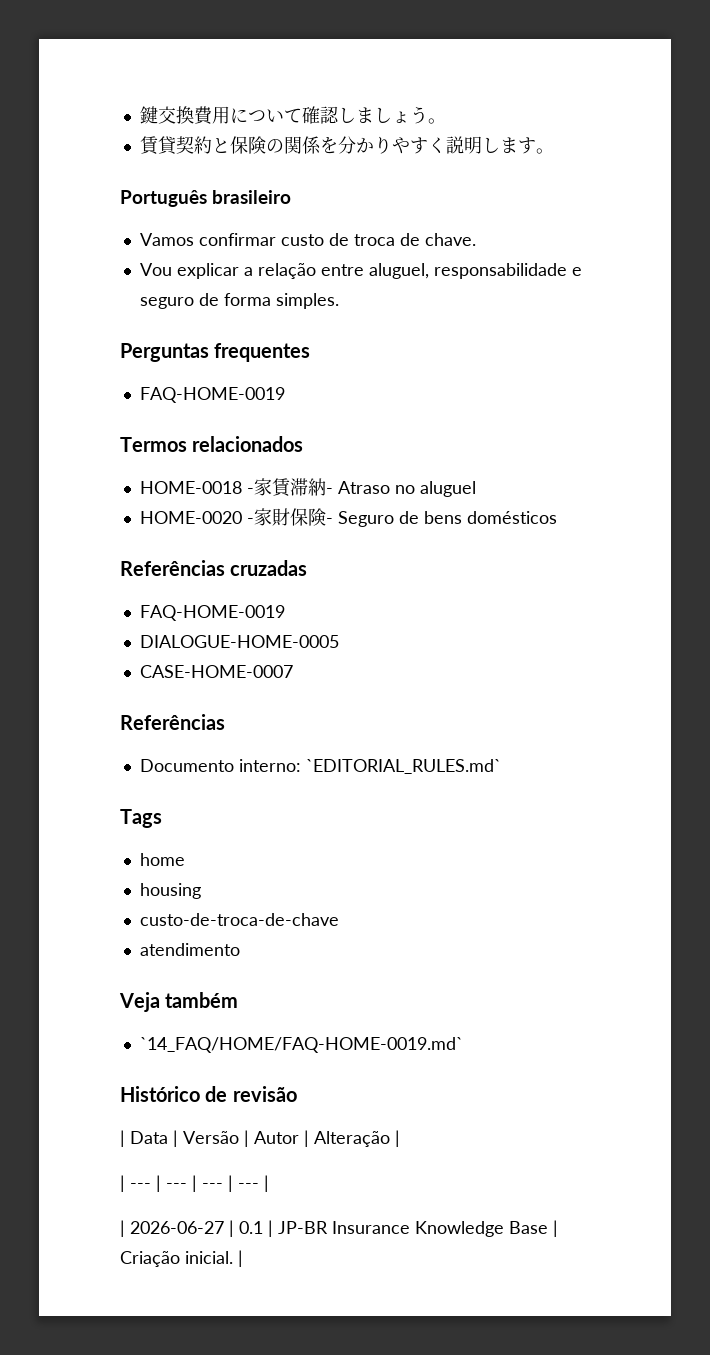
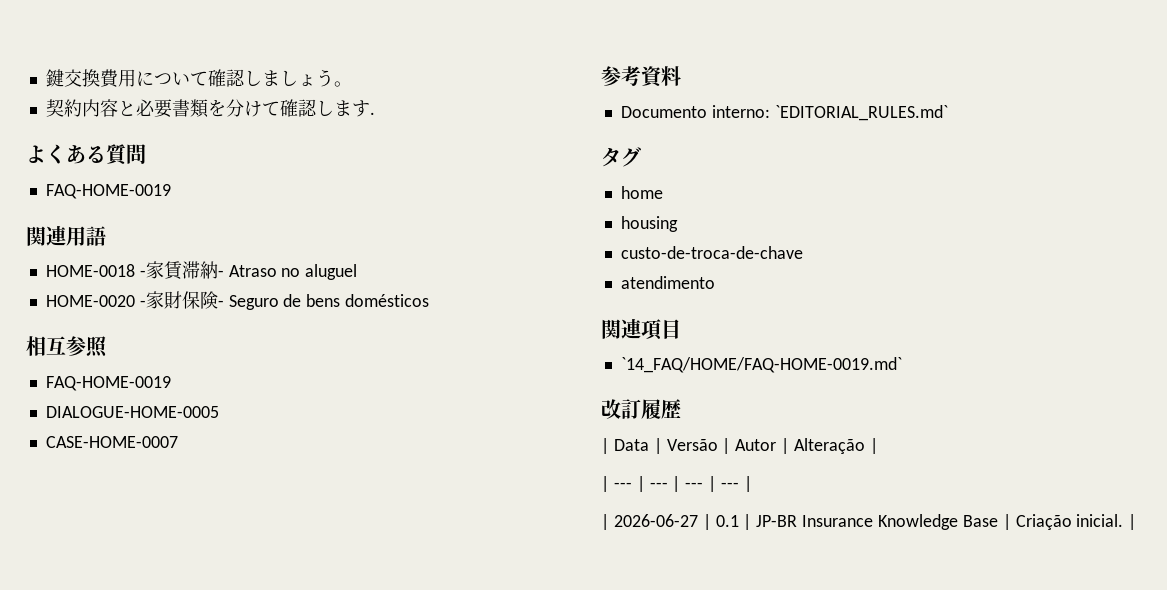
[139,136,554,155] [120,190,292,207] [139,233,476,246] [139,263,582,279] [139,293,339,309] [120,343,311,362] [139,387,285,403] [120,436,304,452] 賃貸契約と保険の関係を分かりやすく説明します。 // Português brasileiro // Vamos confirmar custo de troca de chave. // Vou explicar a relação entre aluguel, responsabilidade e seguro de forma simples. // Perguntas frequentes // FAQ-HOME-0019 // Termos relacionados -> [45,99,375,118] [26,144,146,166] [45,184,171,199] [26,225,106,246] 契約内容と必要書類を分けて確認します. // よくある質問 // FAQ-HOME-0019 // 関連用語
[120,560,308,576] Referências cruzadas -> [26,336,108,358] 相互参照
[120,714,225,730] Referências -> [601,66,681,88] 参考資料
[120,809,162,828] Tags -> [601,147,641,167] タグ
[119,992,239,1012] Veja também -> [601,318,681,340] 関連項目
[120,1086,297,1102] Histórico de revisão -> [601,399,681,419] 改訂履歴

